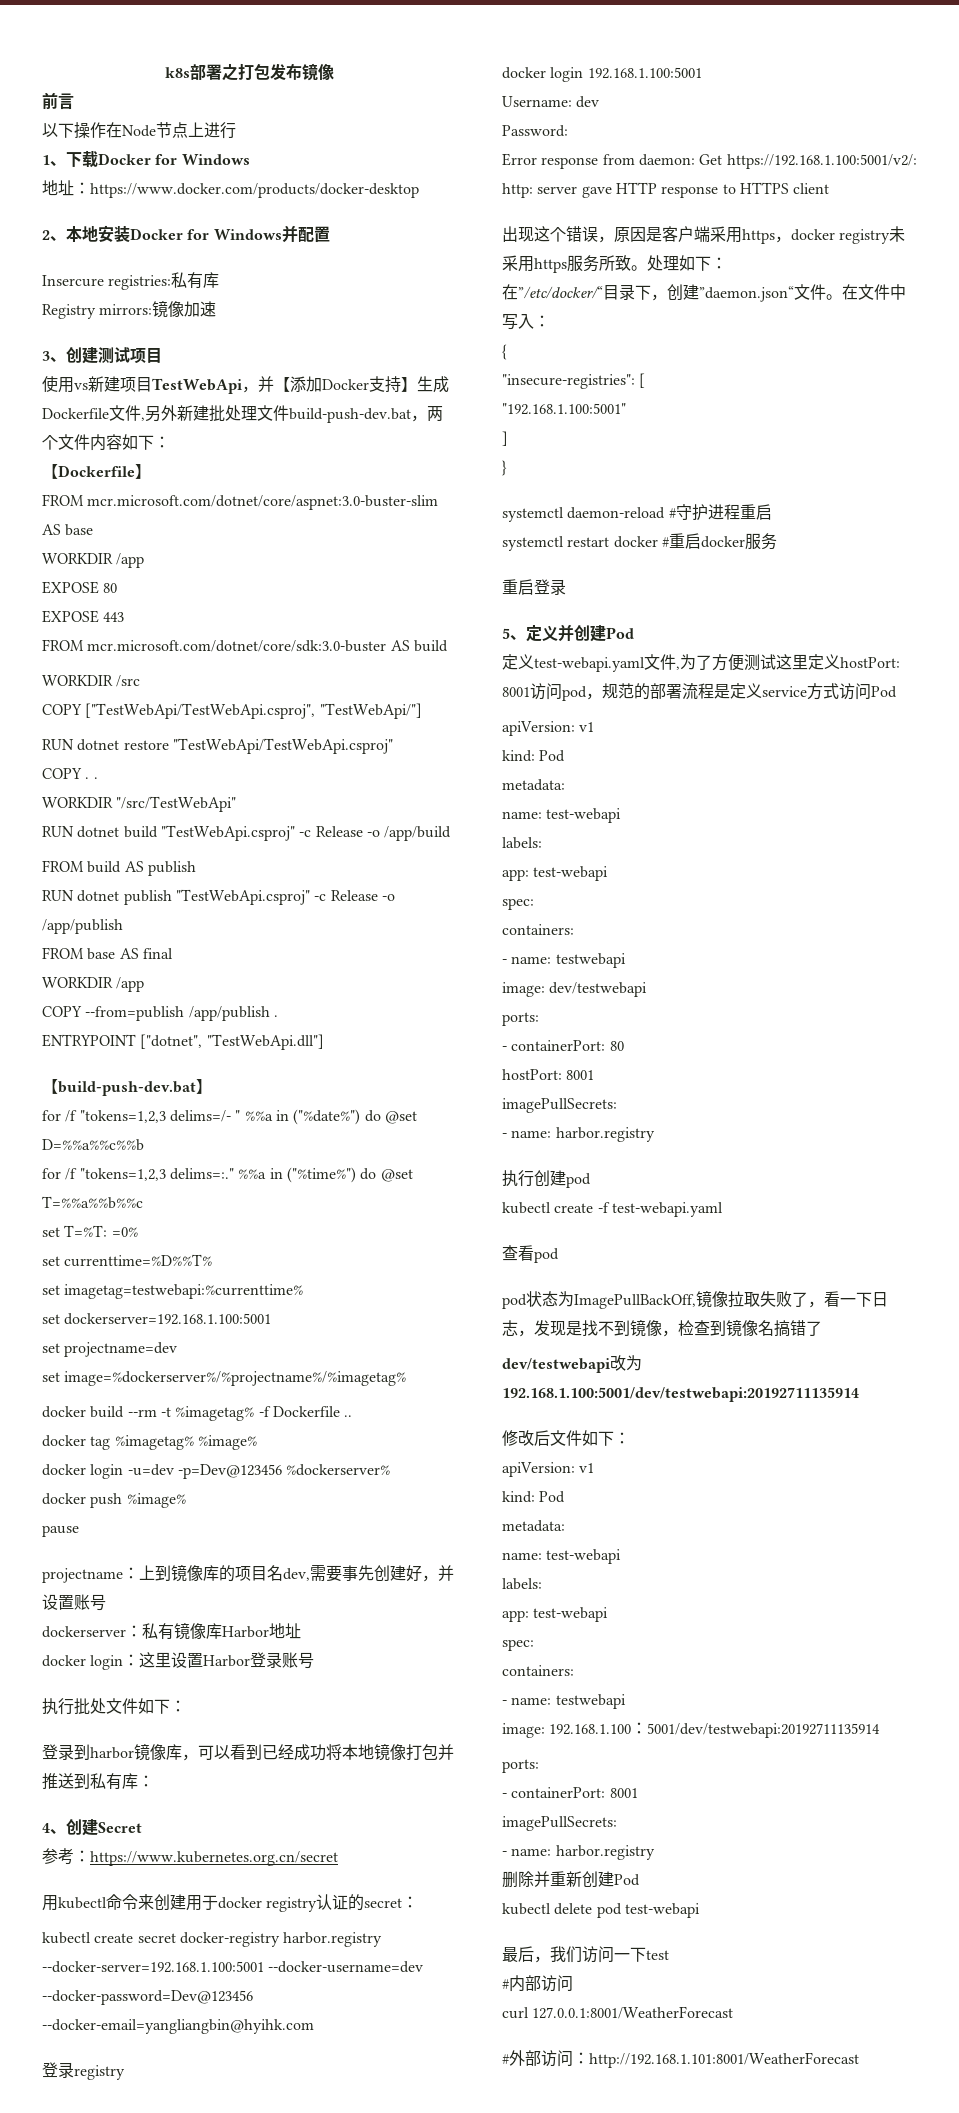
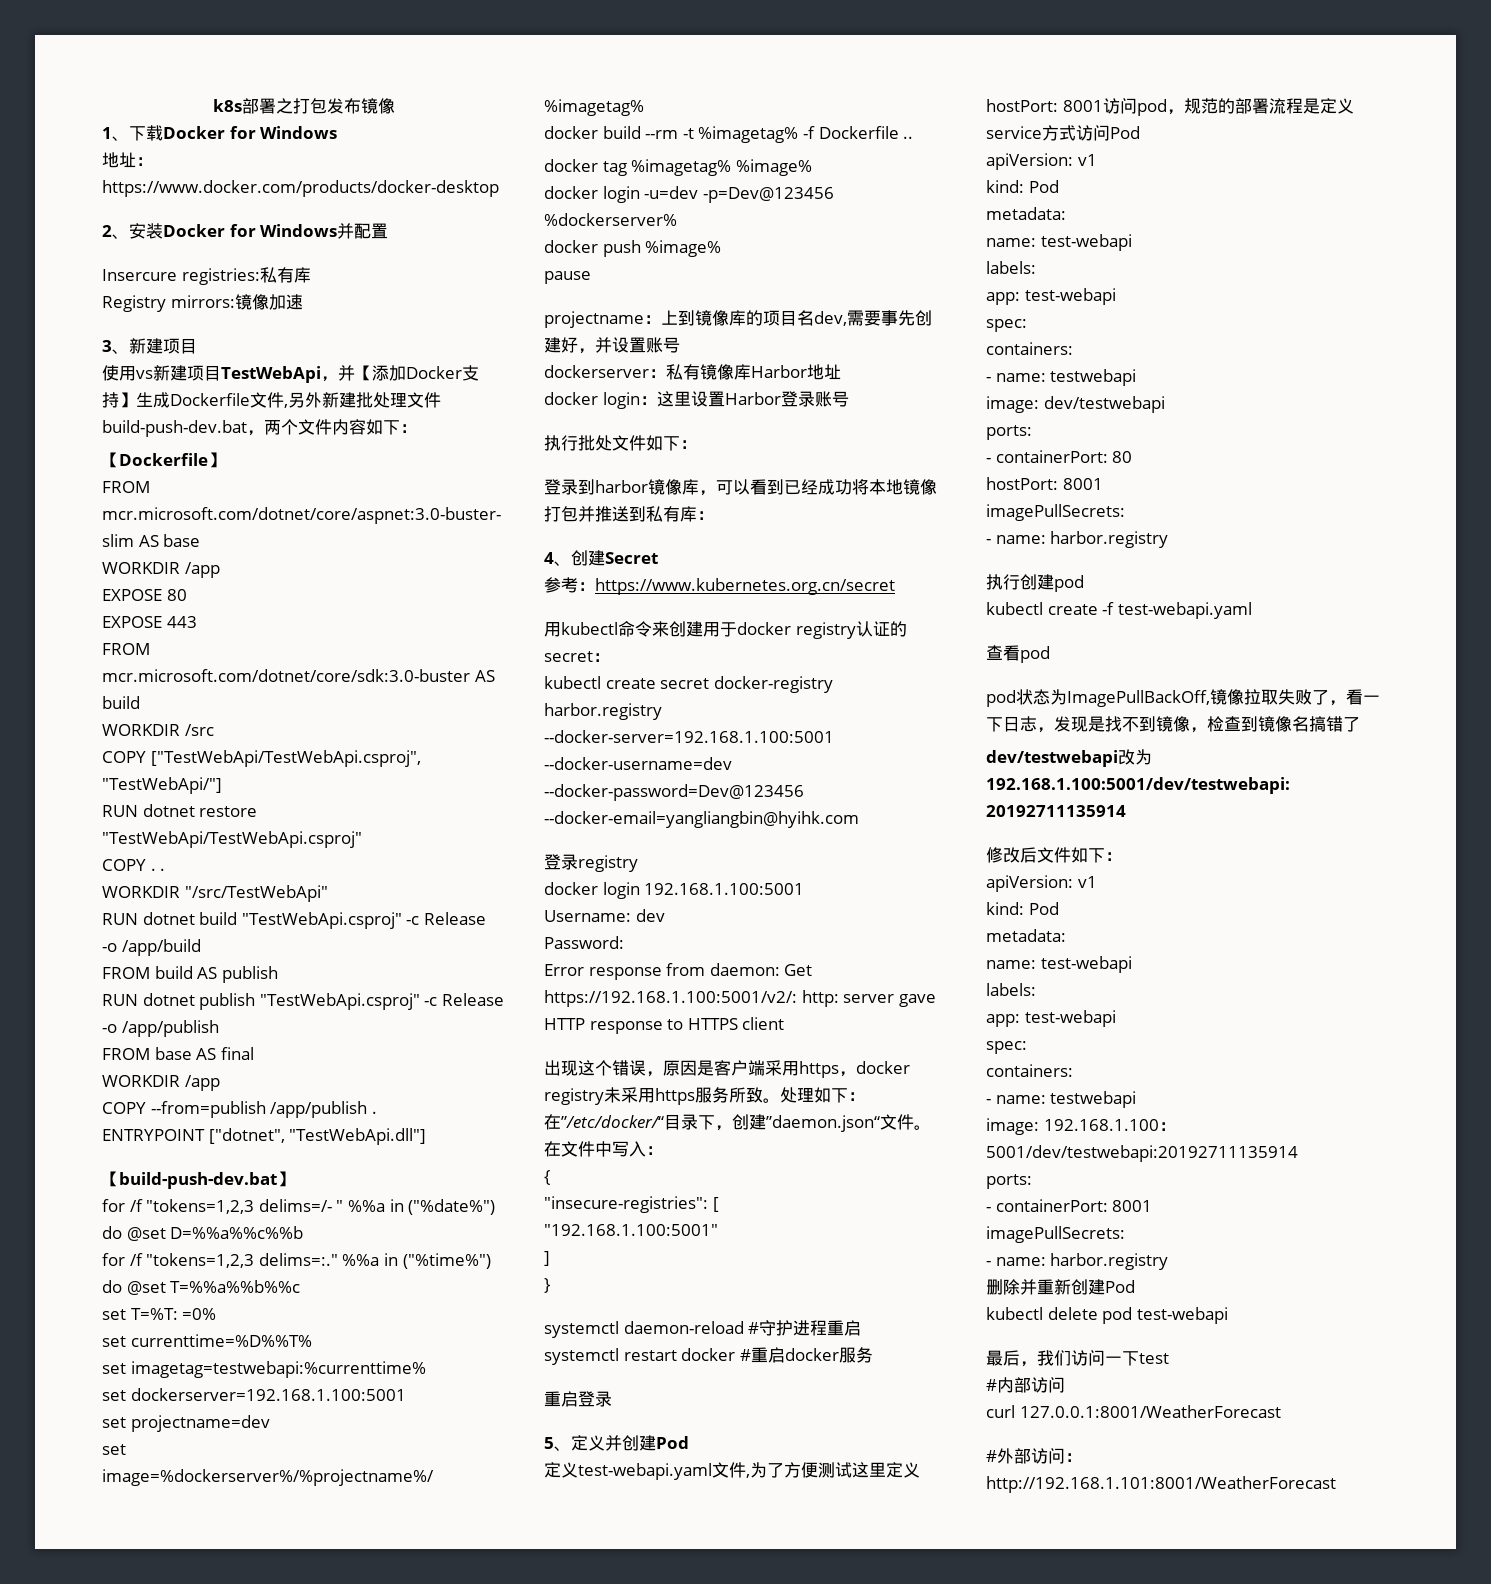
[42,92,74,110] [42,122,236,139] // 前言 // 以下操作在Node节点上进行 -> (395, 106) none
[66,226,98,242] 本地 -> (129, 236) none
[66,347,130,364] 创建测试 -> [129,338,163,354] 新建

